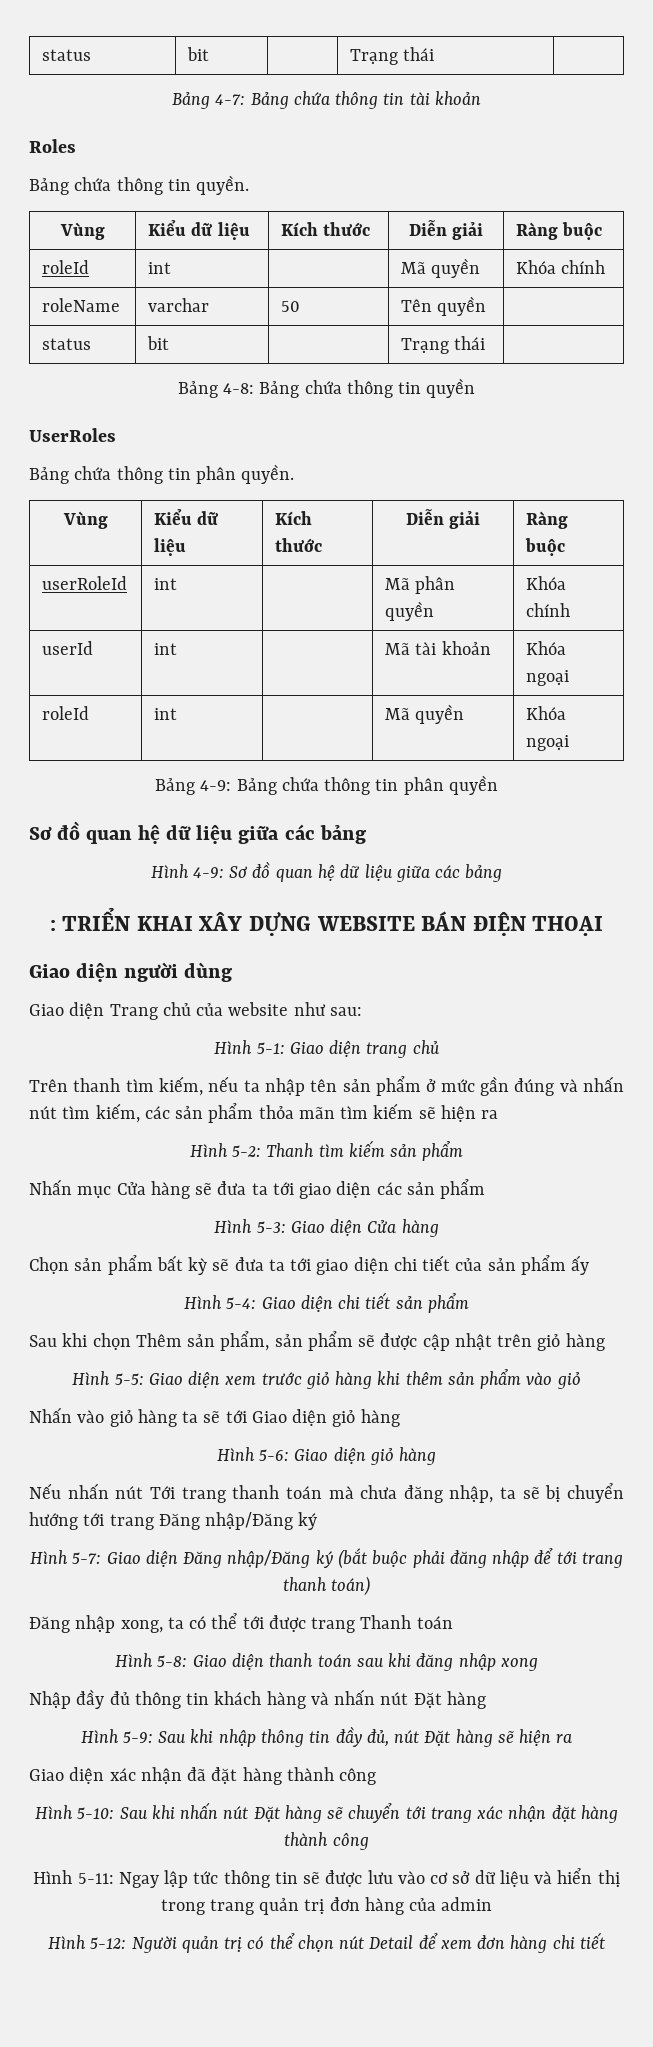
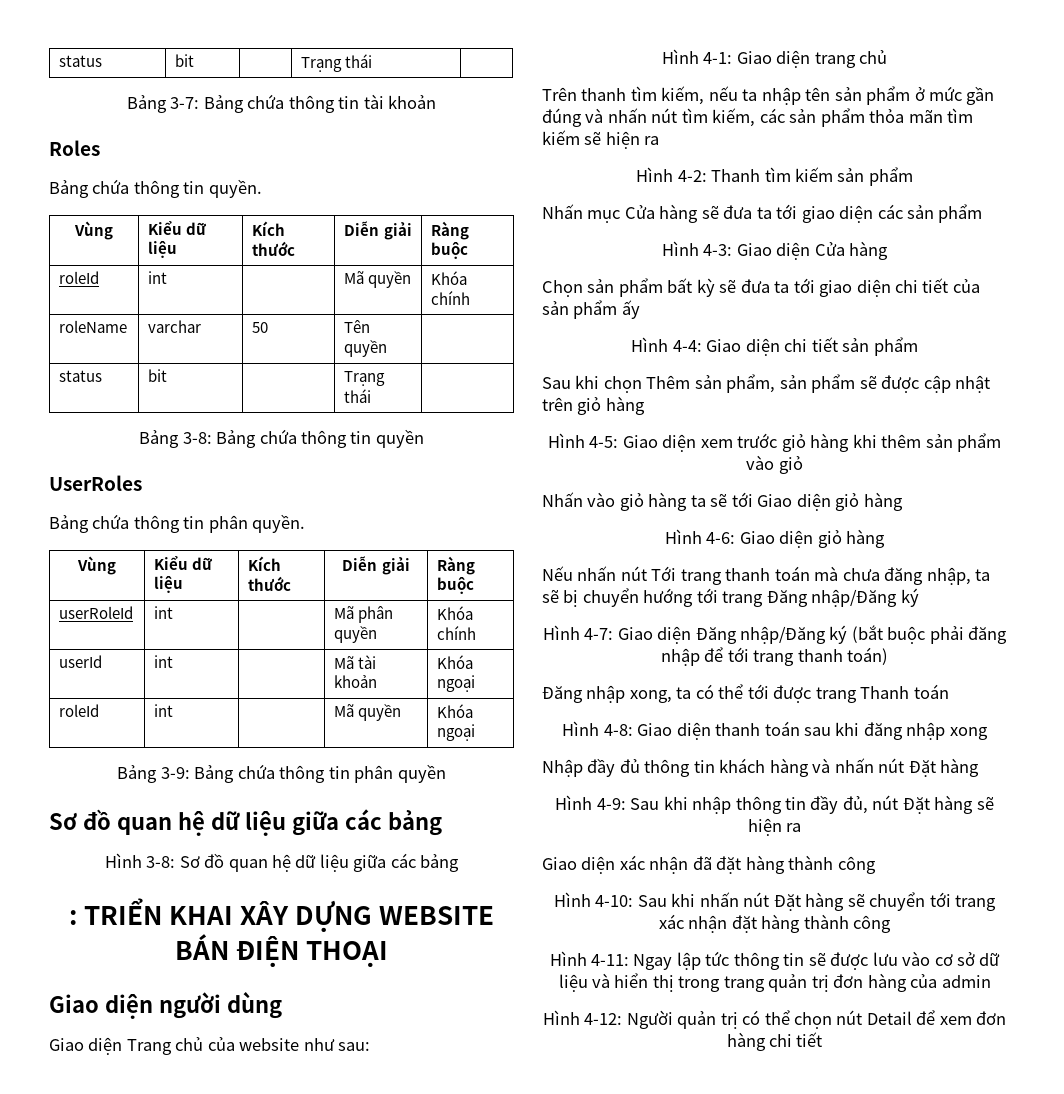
[42,49,92,61] [187,47,210,61] [350,47,435,65] [172,92,246,109] status | bit | | Trạng thái | // Bảng 4-7: -> [59,55,103,67] [175,54,195,67] [301,54,373,72] [126,95,200,113] status | bit | | Trạng thái | // Bảng 3-7:
[222,383,254,394] 4-8: -> [182,432,212,444] 3-8:
[200,780,232,791] 4-9: -> [160,767,190,779] 3-9:
[192,867,224,878] 4-9: -> [146,856,176,868] 3-8:
[256,1042,285,1054] 5-1: -> [703,52,733,64] 4-1:
[231,1145,261,1157] 5-2: -> [677,170,707,182] 4-2:
[256,1221,286,1233] 5-3: -> [703,244,733,256] 4-3:
[226,1297,257,1309] 5-4: -> [672,340,702,352] 4-4:
[114,1373,144,1385] 5-5: -> [589,436,619,448] 4-5:
[259,1449,290,1461] 5-6: -> [706,532,736,544] 4-6:
[72,1552,102,1564] 5-7: -> [584,628,614,640] 4-7:
[157,1655,188,1667] 5-8: -> [603,724,633,736] 4-8:
[122,1731,153,1743] 5-9: -> [596,798,626,810] 4-9:
[77,1807,115,1819] 5-10: -> [595,895,634,907] 4-10:
[77,1873,114,1884] 5-11: -> [590,954,629,966] 4-11:
[90,1937,127,1949] 5-12: -> [584,1013,623,1025] 4-12:

